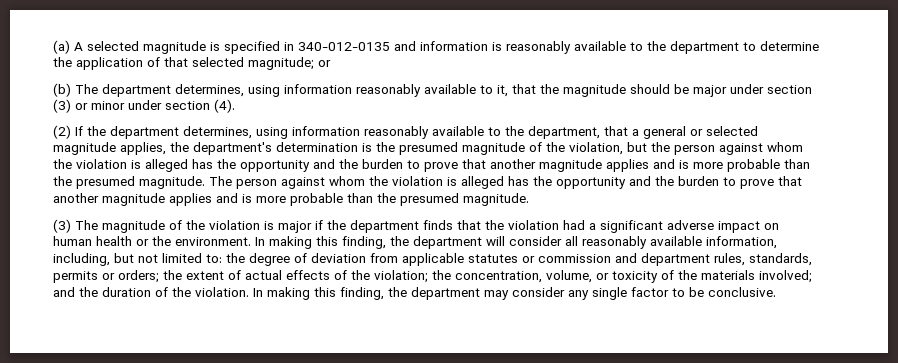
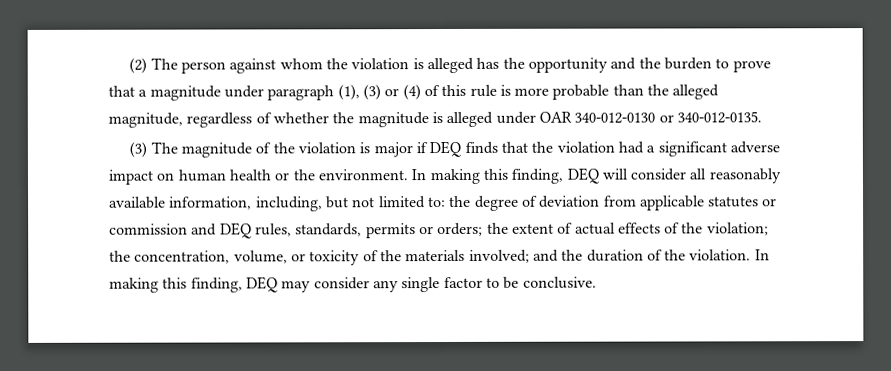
[53,40,819,54] [53,57,331,70] [53,83,812,97] [53,99,235,113] [53,125,758,139] [53,142,803,155] [53,159,810,172] [53,176,205,189] (a) A selected magnitude is specified in 340-012-0135 and information is reasonably available to the department to determine the application of that selected magnitude; or // (b) The department determines, using information reasonably available to it, that the magnitude should be major under section (3) or minor under section (4). // (2) If the department determines, using information reasonably available to the department, that a general or selected magnitude applies, the department's determination is the presumed magnitude of the violation, but the person against whom the violation is alleged has the opportunity and the burden to prove that another magnitude applies and is more probable than the presumed magnitude. -> [129,57,148,74] (2)
[53,193,529,206] another magnitude applies and is more probable than the presumed magnitude. -> [138,84,720,101] [108,111,762,128] a magnitude under paragraph (1), (3) or (4) of this rule is more probable than the alleged magnitude, regardless of whether the magnitude is alleged under OAR 340-012-0130 or 340-012-0135.
[327,220,419,233] the department -> [429,140,462,158] DEQ
[390,236,482,249] the department -> [566,167,599,184] DEQ
[641,253,710,266] department -> [219,222,252,239] DEQ
[388,287,480,300] the department -> [245,276,278,293] DEQ

